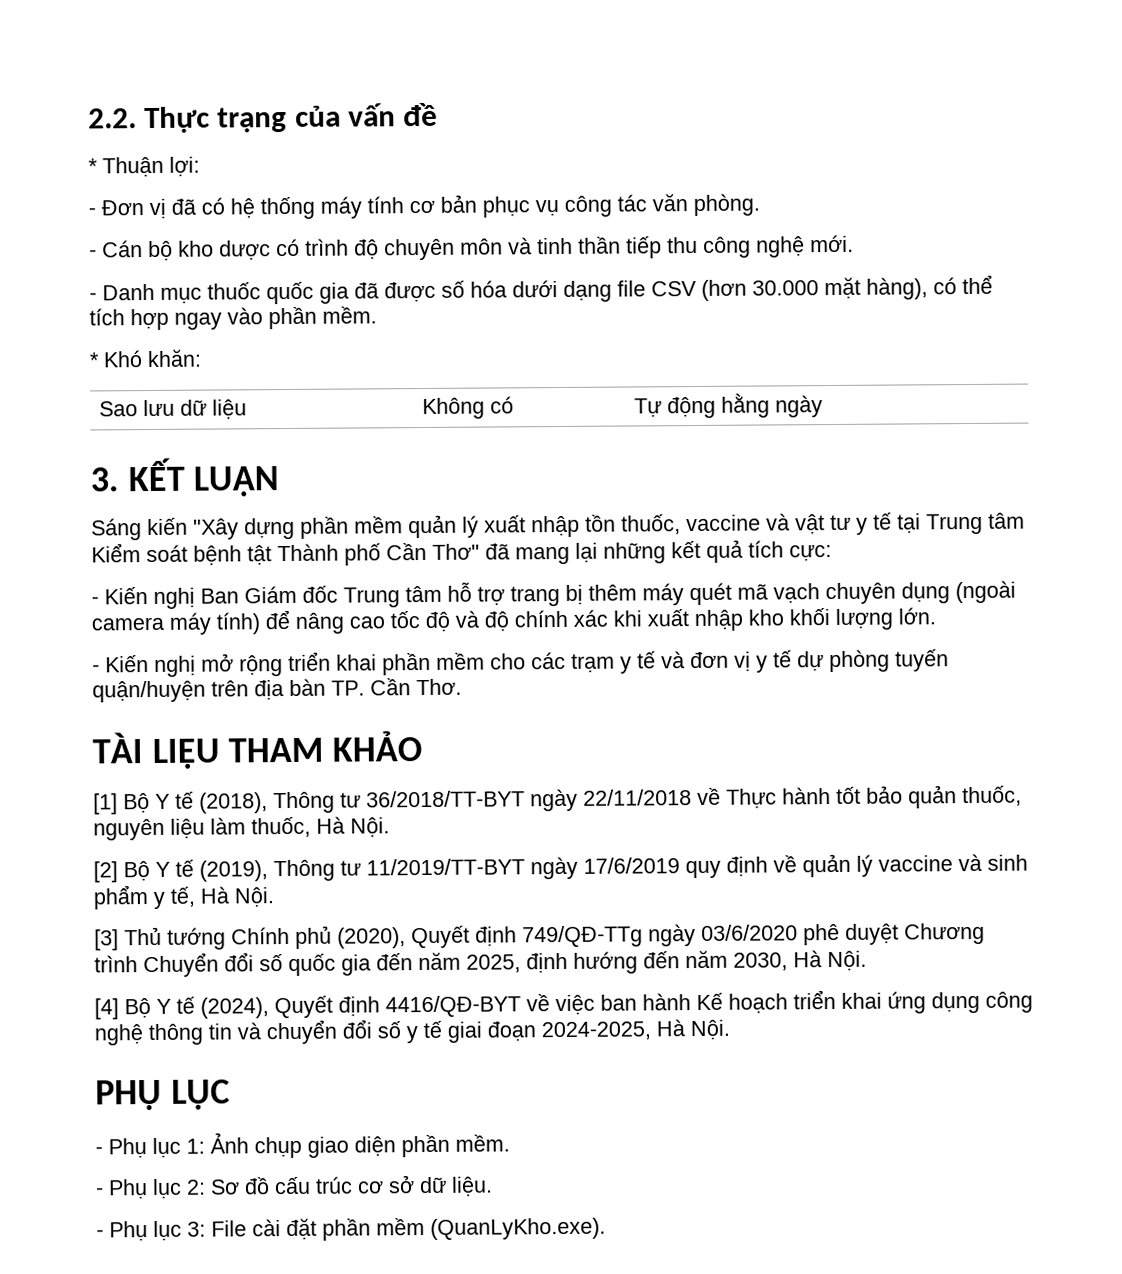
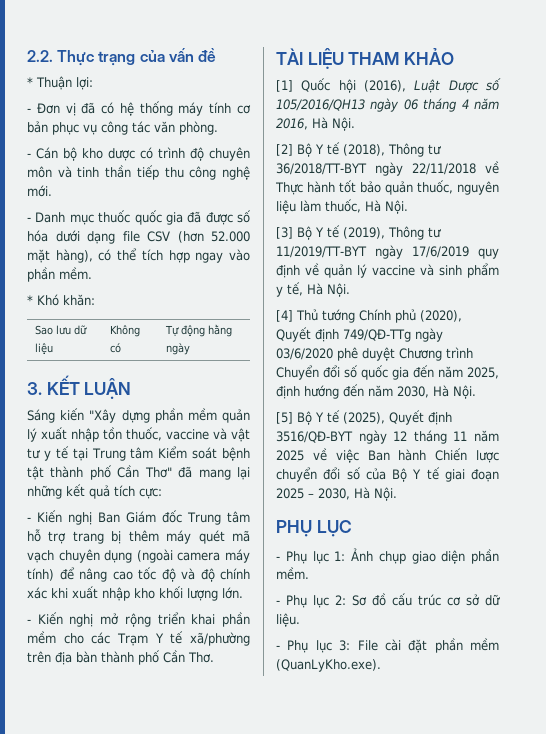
[752,280,819,296] 30.000 -> [211,231,250,242] 52.000
[277,543,339,562] Thành -> [50,466,84,478] thành
[571,649,949,674] [92,680,206,703] trạm y tế và đơn vị y tế dự phòng tuyến quận/huyện -> [117,631,251,646] Trạm Y tế xã/phường
[331,680,365,696] TP. -> [101,650,160,665] thành phố
(118, 804) none -> [301,78,501,93] [276,98,499,112] [276,117,355,131] [276,144,293,156] Quốc hội (2016), Luật Dược số 105/2016/QH13 ngày 06 tháng 4 năm 2016, Hà Nội. // [2]
[93,861,118,883] [2] -> [276,227,293,239] [3]
[94,929,119,951] [3] -> [276,310,293,322] [4]
[94,989,1033,1020] [94,1019,651,1046] [4] Bộ Y tế (2024), Quyết định 4416/QĐ-BYT về việc ban hành Kế hoạch triển khai ứng dụng công nghệ thông tin và chuyển đổi số y tế giai đoạn 2024-2025, -> [276,410,452,425] [276,430,499,444] [276,448,499,463] [276,467,499,482] [276,488,350,500] [5] Bộ Y tế (2025), Quyết định 3516/QĐ-BYT ngày 12 tháng 11 năm 2025 về việc Ban hành Chiến lược chuyển đổi số của Bộ Y tế giai đoạn 2025 – 2030,

